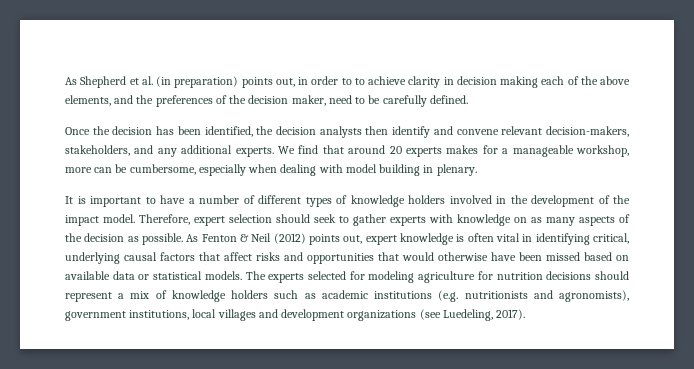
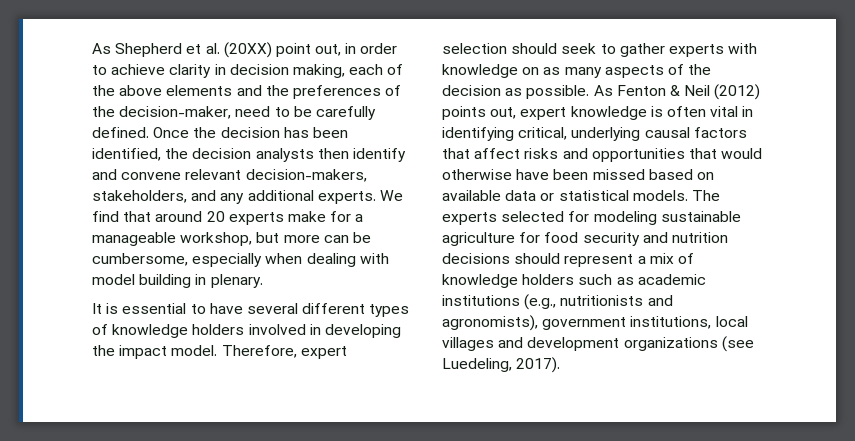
[156,76,273,88] (in preparation) points -> [223,42,311,58] (20XX) point
[354,78,365,85] to -> (107, 70) none
[500,76,538,88] making -> [292,64,345,78] making,
[65,95,111,106] elements, -> [166,85,233,96] elements
[248,95,326,106] decision maker, -> [119,106,232,119] decision-maker,
(468, 99) // -> (149, 132) none
[446,145,479,154] makes -> [287,211,326,222] make
(629, 151) none -> [256,232,280,243] but
[90,196,141,207] important -> [122,303,187,314] essential
[188,195,255,204] a number of -> [246,303,298,314] several
[510,195,610,207] the development of -> [324,324,401,338] developing
(415, 277) none -> [660,211,741,222] sustainable
(493, 275) none -> [544,232,668,246] food security and
[438,290,459,302] (e.g. -> [524,294,557,310] (e.g.,

